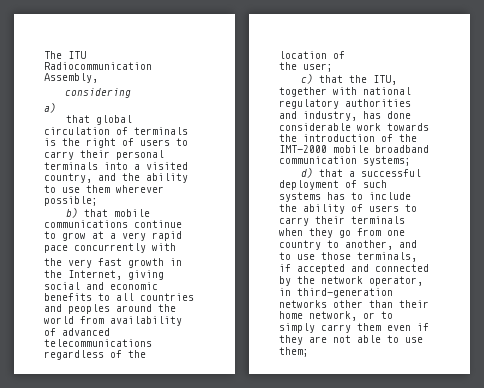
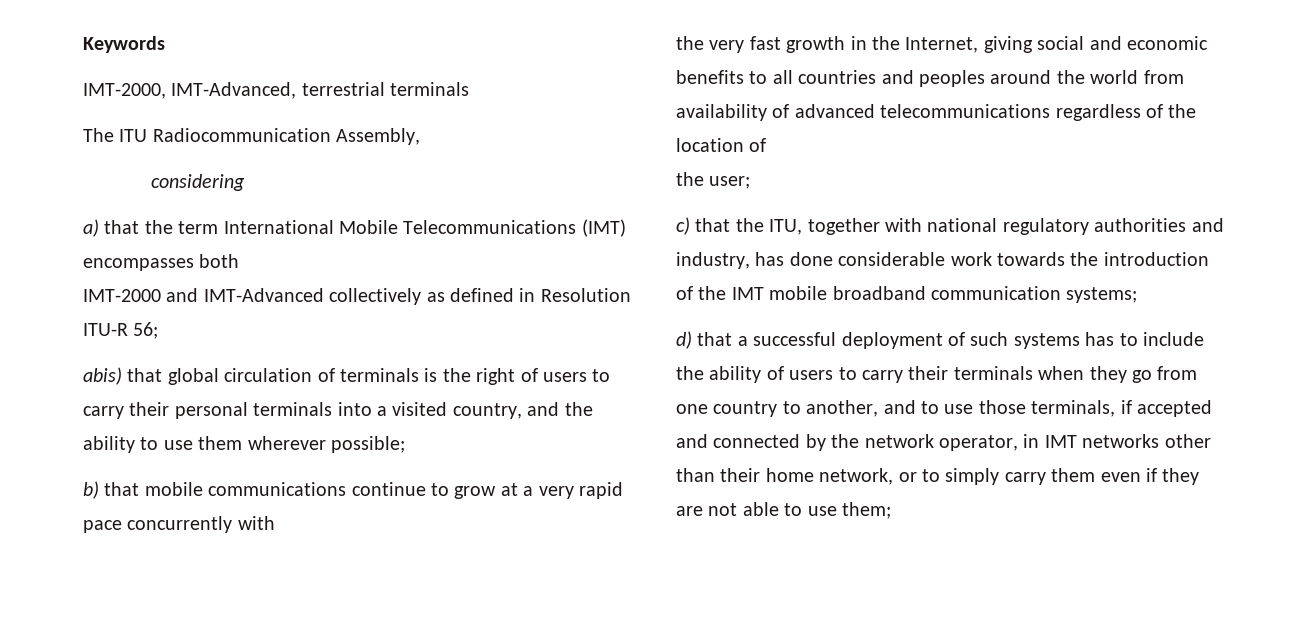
(44, 55) none -> [83,36,165,53] [83,82,470,99] Keywords // IMT-2000, IMT-Advanced, terrestrial terminals //
(56, 108) // -> [104,219,626,237] [83,254,240,271] [83,288,631,305] [83,322,159,339] [83,367,122,385] that the term International Mobile Telecommunications (IMT) encompasses both // IMT-2000 and IMT-Advanced collectively as defined in Resolution ITU-R 56; // abis)
[279,145,327,153] IMT-2000 -> [731,287,764,300] IMT
[297,288,393,298] third-generation -> [1044,435,1077,448] IMT

